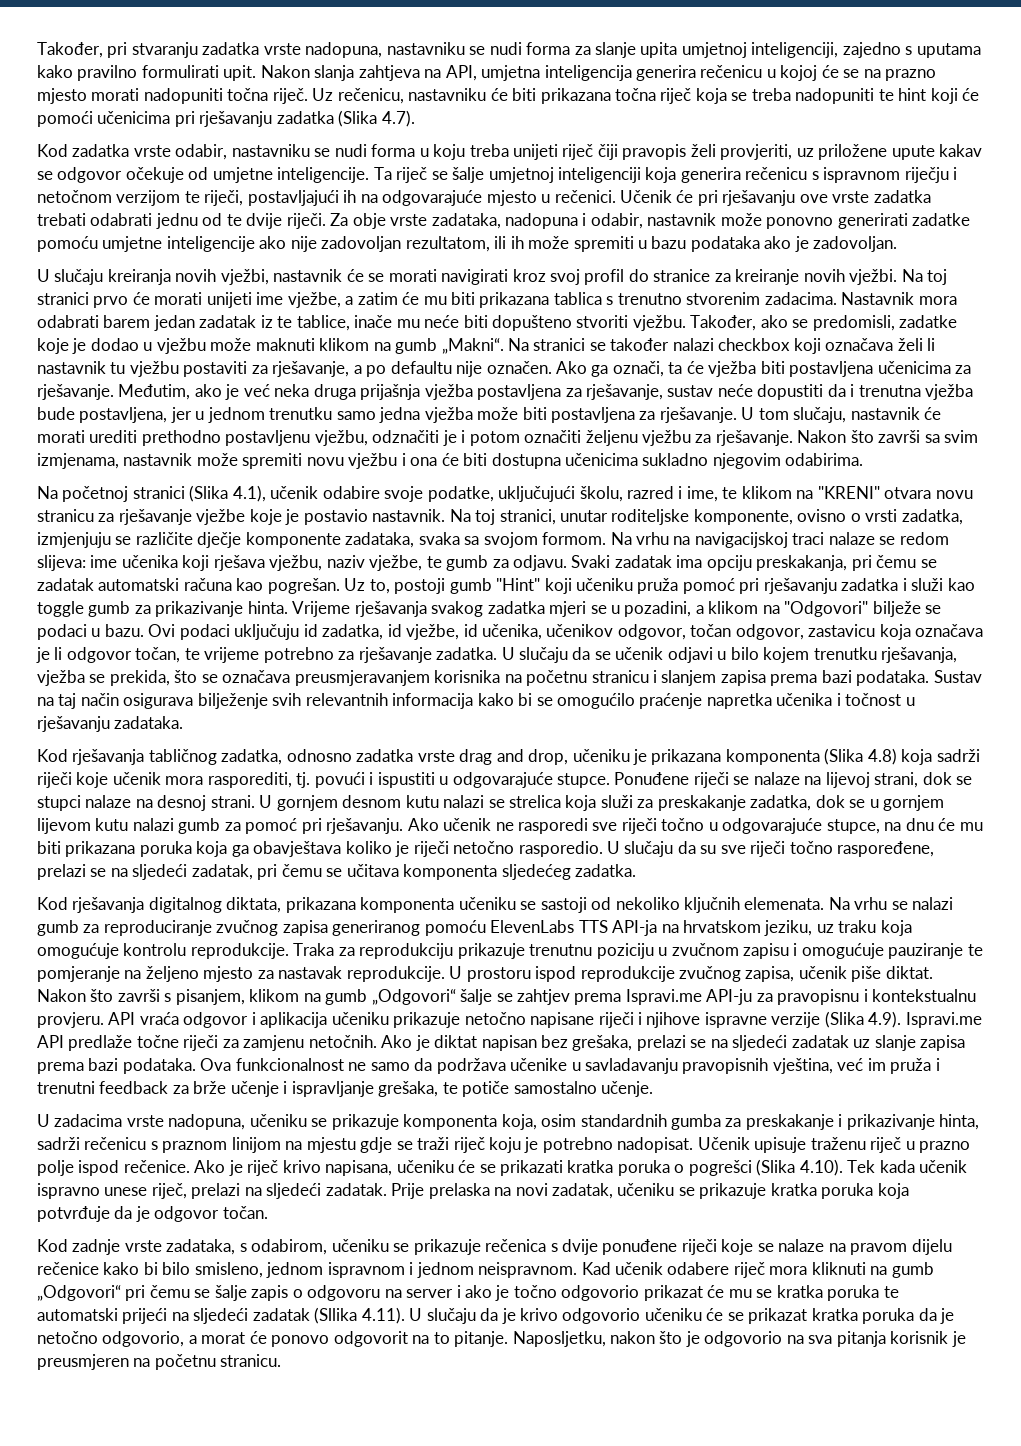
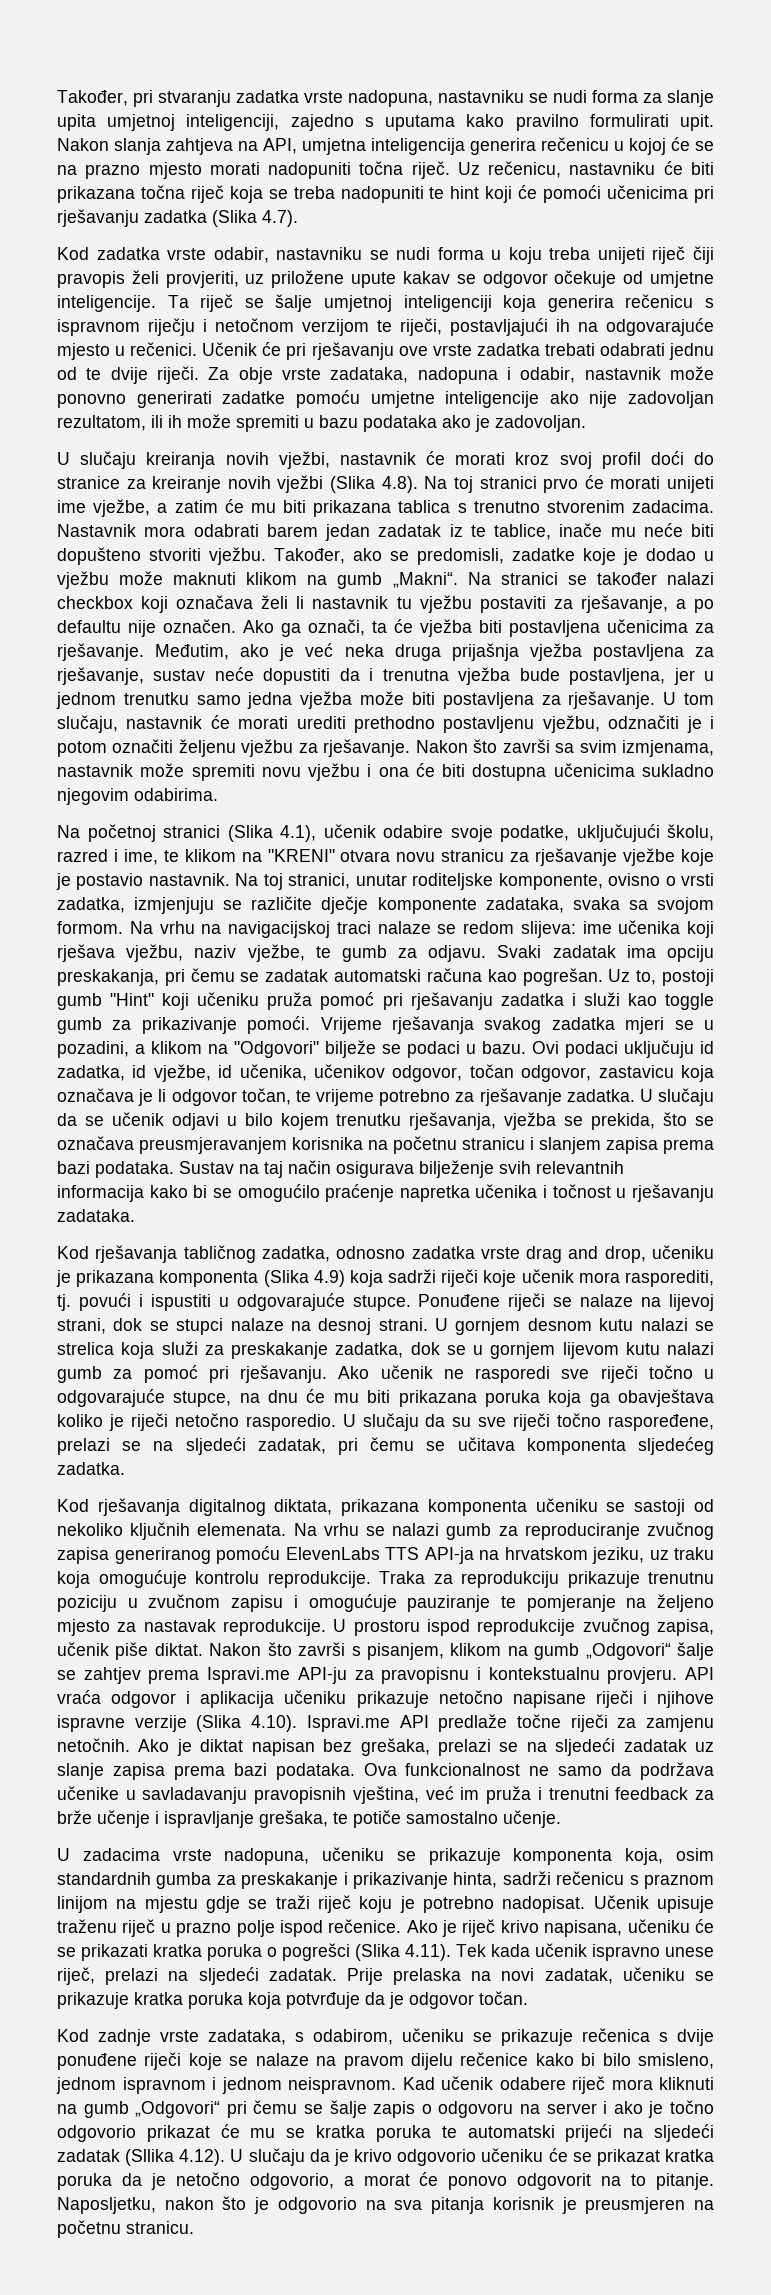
[368,269,509,285] se morati navigirati -> [455,452,506,465] morati
(625, 277) none -> [650,451,684,465] doći
[849,269,898,285] vježbi. -> [277,475,418,493] vježbi (Slika 4.8).
[247,601,288,614] hinta. -> [247,1016,311,1034] pomoći.
[867,748,897,765] 4.8) -> [313,1270,345,1287] 4.9)
[868,1011,902,1028] 4.9). -> [251,1715,298,1732] 4.10).
[799,1159,843,1176] 4.10). -> [405,1944,451,1961] 4.11).
[361,1307,405,1324] 4.11). -> [179,2149,226,2166] 4.12).

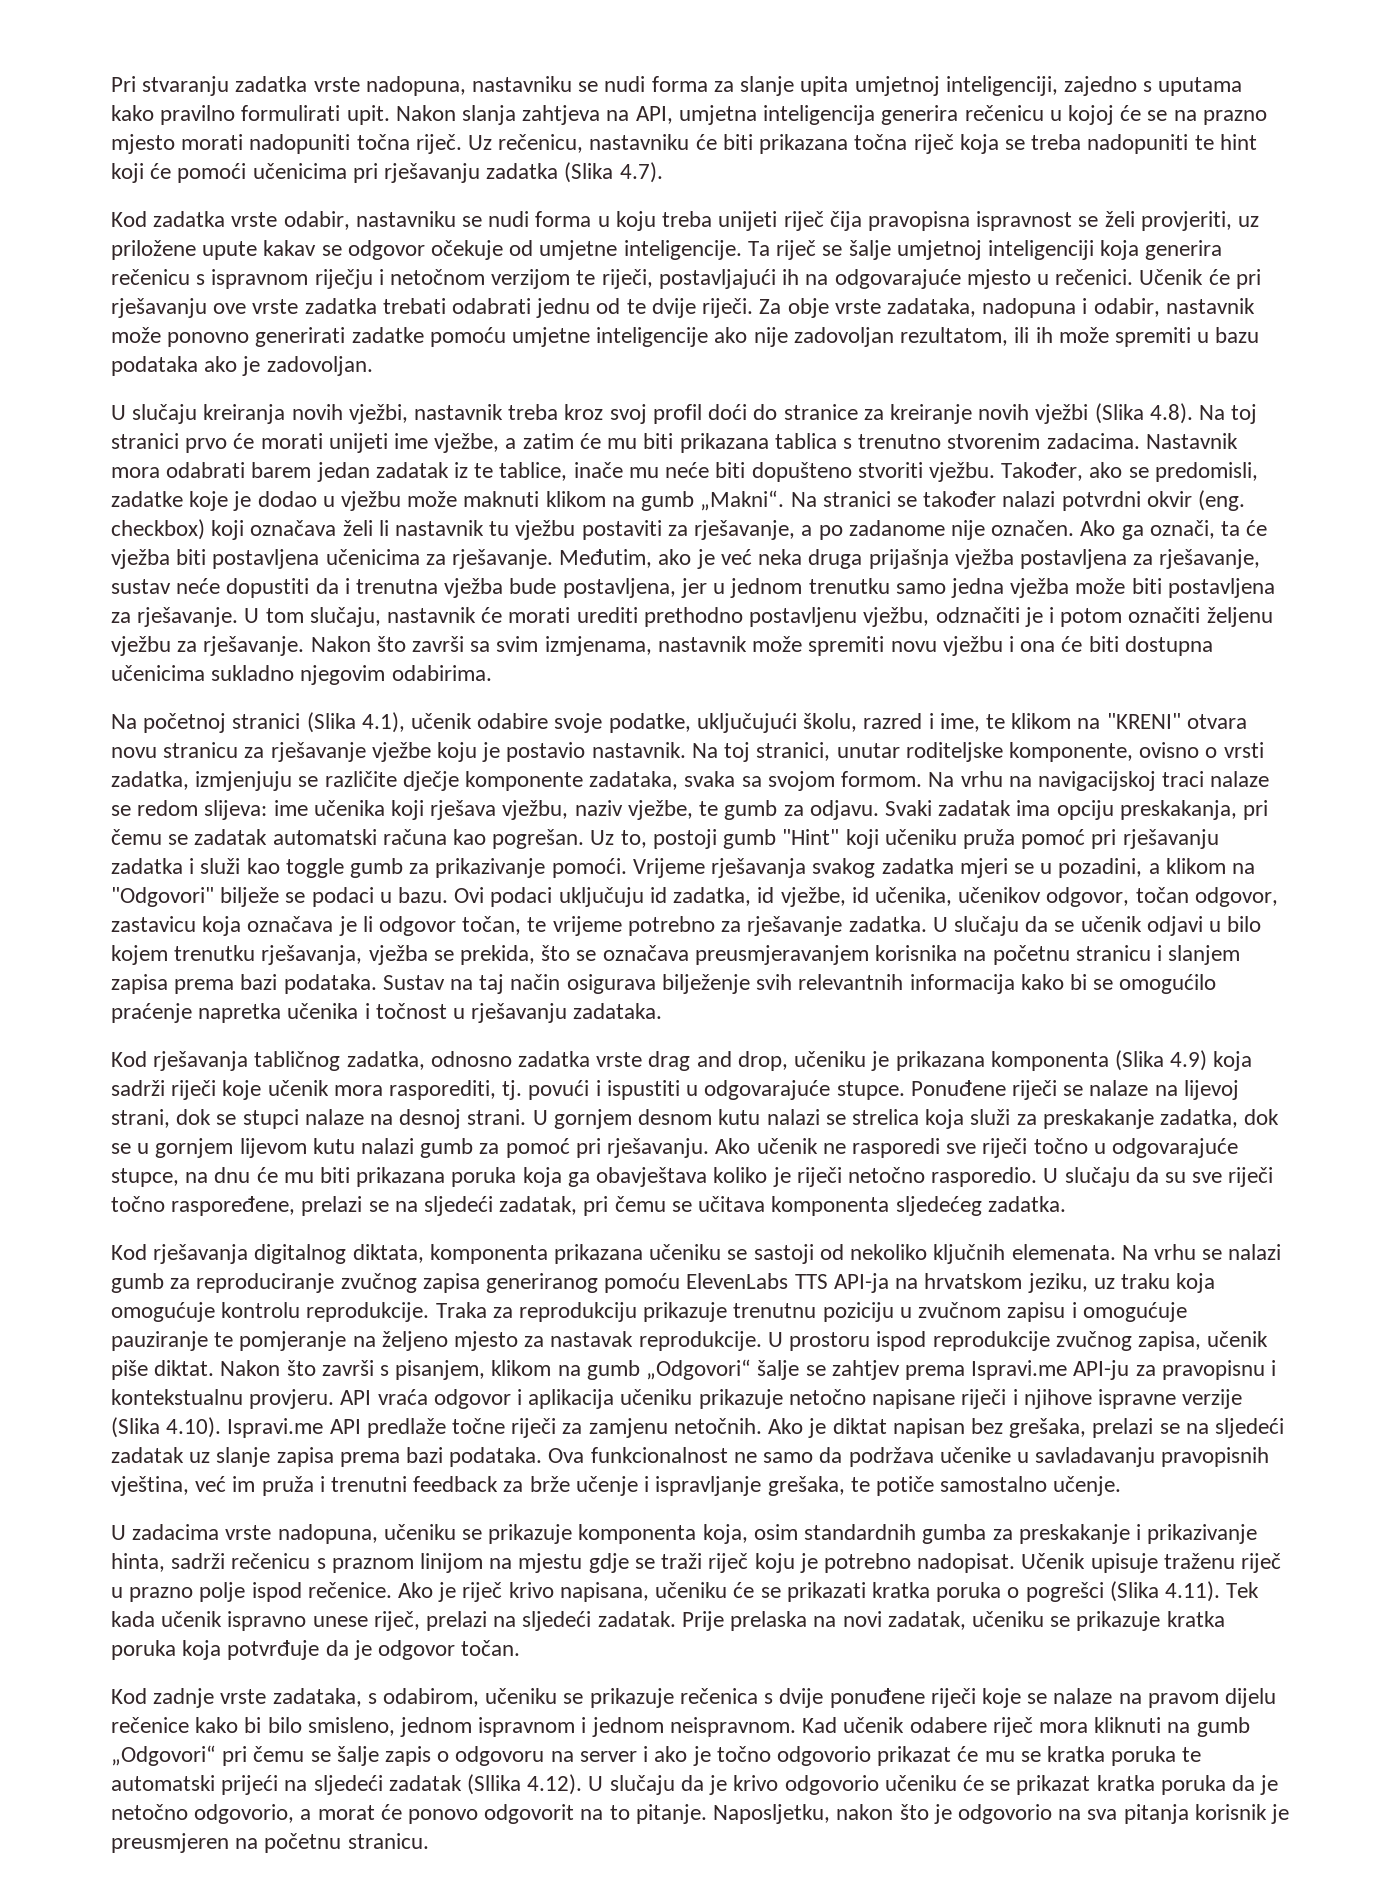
[57,90,153,107] Također, pri -> [111,76,136,92] Pri
[693,246,715,264] [57,271,125,288] čiji pravopis -> [829,211,1099,231] čija pravopisna ispravnost se
[426,451,506,465] će morati -> [508,404,559,420] treba
[57,596,133,609] checkbox -> [1061,490,1245,511] [111,519,205,540] potvrdni okvir (eng. checkbox)
[57,620,121,633] defaultu -> [848,520,945,536] zadanome
[680,849,714,866] koje -> [437,742,478,762] koju
[341,1499,527,1516] prikazana komponenta -> [429,1244,644,1264] komponenta prikazana

